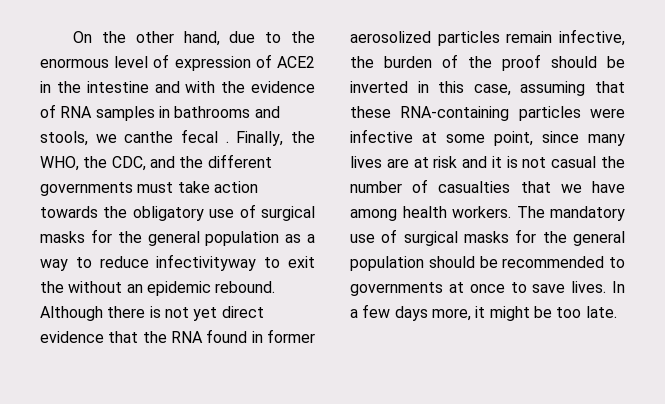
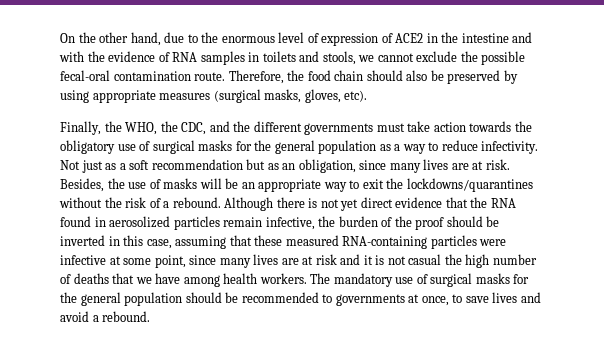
[174,106,251,118] bathrooms -> [262,51,296,62] toilets
[124,129,229,143] canthe fecal . -> [377,51,526,65] [60,70,518,84] [60,89,368,103] cannot exclude the possible fecal-oral contamination route. Therefore, the food chain should also be preserved by using appropriate measures (surgical masks, gloves, etc). //
[156,254,315,271] [40,281,211,296] infectivityway to exit the without an epidemic -> [481,141,539,154] [60,159,510,173] [60,178,533,192] [59,197,170,208] infectivity. Not just as a soft recommendation but as an obligation, since many lives are at risk. Besides, the use of masks will be an appropriate way to exit the lockdowns/quarantines without the risk of a
[267,329,315,343] former -> (106, 222) none
(391, 112) none -> [285,235,339,246] measured
(625, 162) none -> [465,254,490,268] high
[438,181,511,193] casualties -> [73,273,109,284] deaths
[469,284,505,293] once -> [421,296,449,306] once,
[571,281,625,293] [350,304,617,321] lives. In a few days more, it might be too late. -> [492,292,541,303] [60,311,151,322] lives and avoid a rebound.

